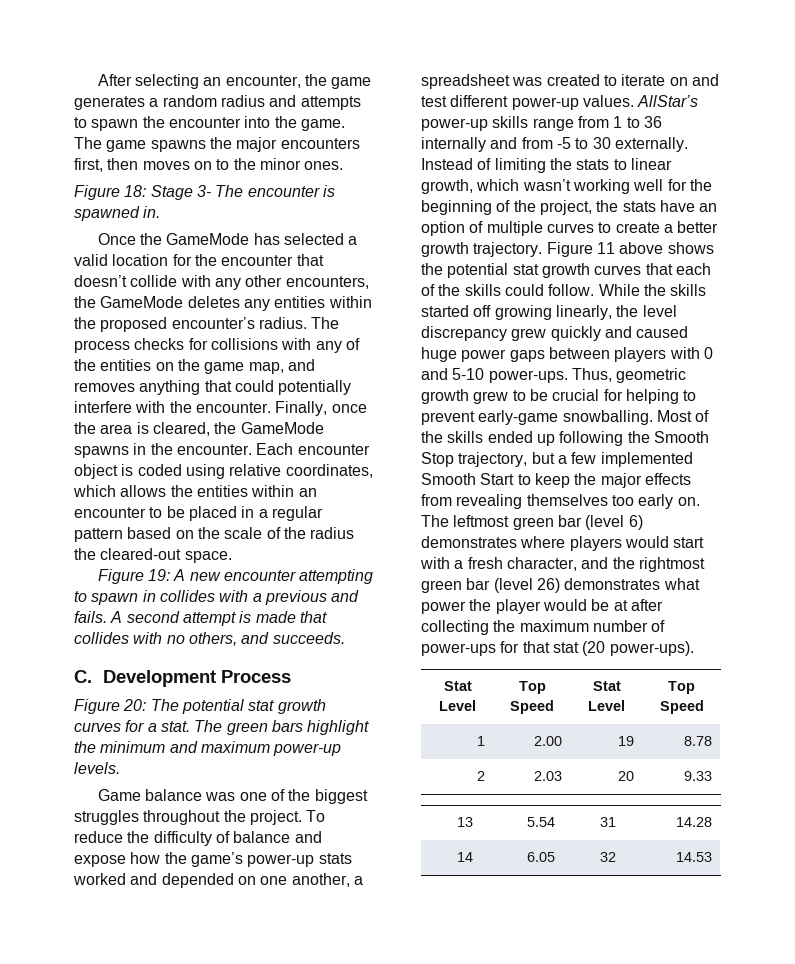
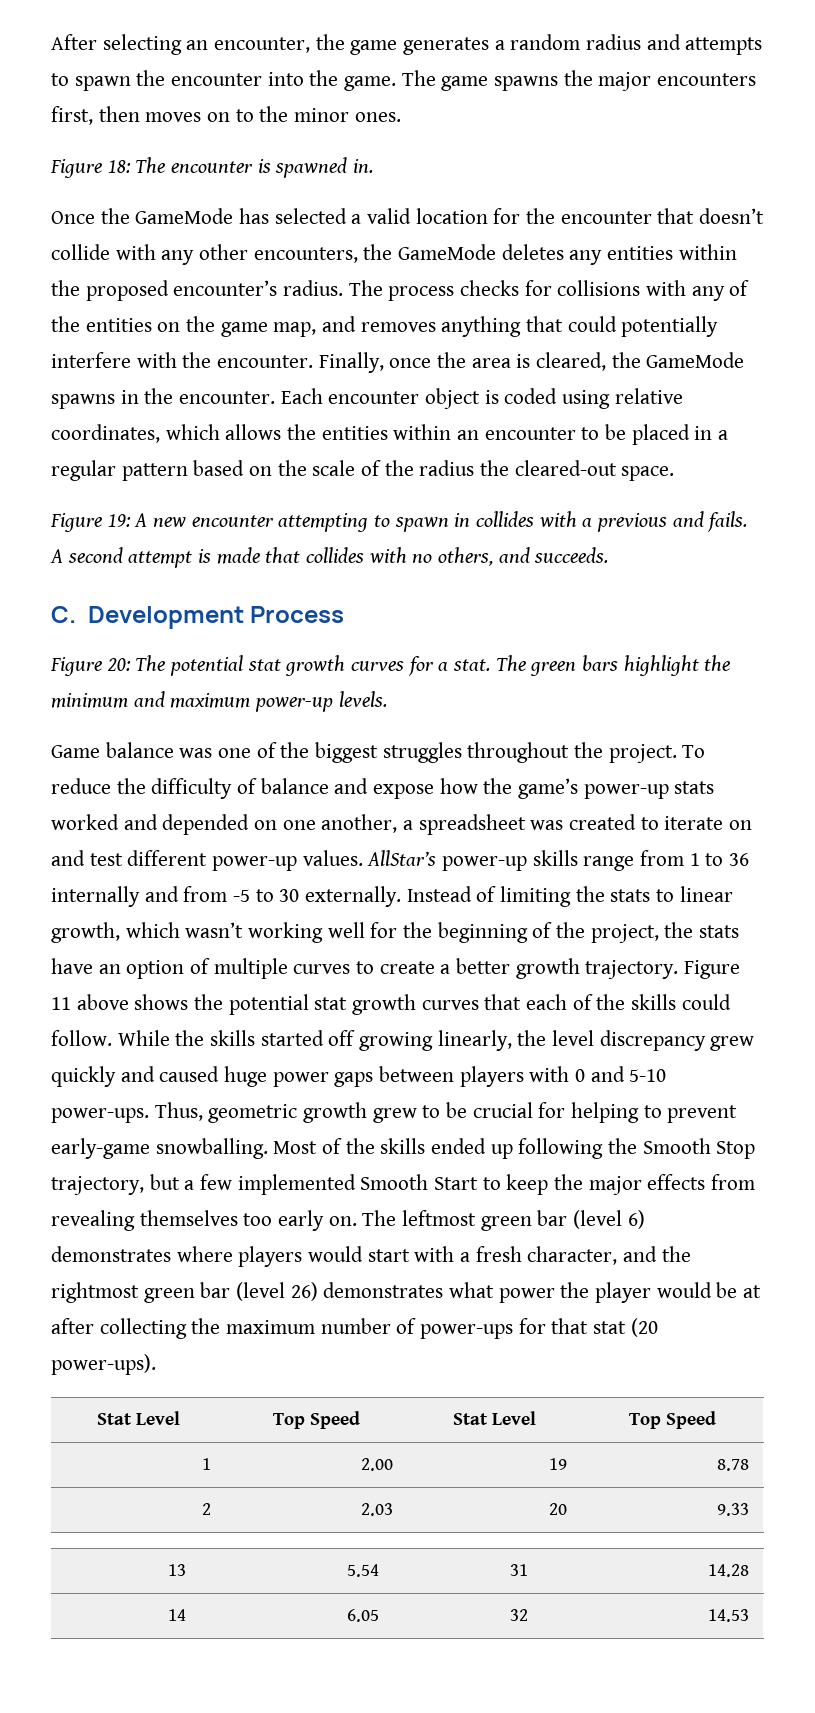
[150,185,211,200] Stage 3- -> (131, 166) none

